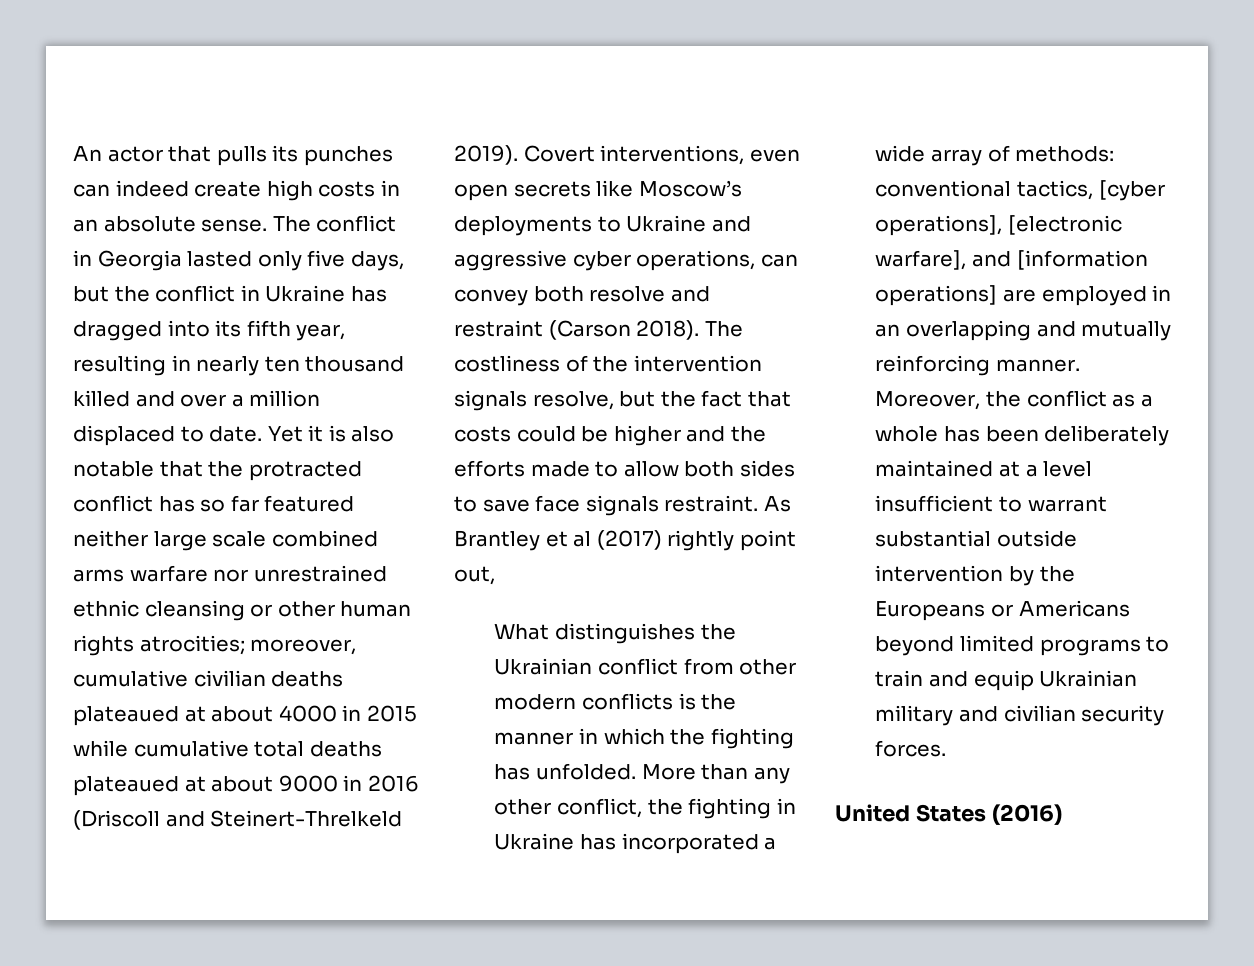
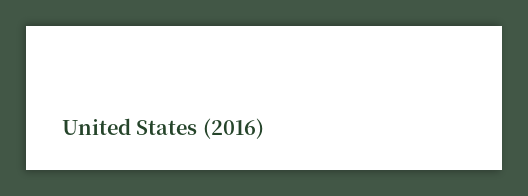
[73,145,393,166] [73,180,400,201] [73,215,397,232] [73,250,404,271] [73,285,387,302] [73,320,346,341] [73,355,405,376] [73,390,321,407] [73,425,395,446] [73,461,362,481] [73,495,355,512] [73,530,378,551] [73,565,387,582] [73,600,412,621] [73,635,357,656] [73,670,344,687] [73,705,417,726] [73,740,382,757] [73,775,419,796] [73,810,403,830] [454,145,800,165] [454,180,742,201] [454,215,751,236] [454,250,798,271] [454,286,710,306] [454,320,743,340] [454,355,762,372] [454,390,791,411] [454,425,766,446] [454,460,795,477] [454,495,791,516] [454,530,796,551] [454,566,495,585] [494,623,736,644] [494,658,797,675] [494,693,737,710] [494,728,794,749] [494,763,790,784] [494,798,796,819] [494,833,777,854] [875,145,1115,166] [875,180,1165,201] [875,215,1122,236] [875,250,1148,270] [875,285,1172,306] [875,320,1172,341] [875,355,1080,376] [875,390,1153,410] [875,425,1170,446] [875,460,1093,477] [875,495,1107,512] [875,530,1077,547] [875,565,1075,586] [875,600,1130,621] [875,635,1170,656] [875,670,1138,691] [875,705,1165,726] [875,740,947,757] An actor that pulls its punches can indeed create high costs in an absolute sense. The conflict in Georgia lasted only five days, but the conflict in Ukraine has dragged into its fifth year, resulting in nearly ten thousand killed and over a million displaced to date. Yet it is also notable that the protracted conflict has so far featured neither large scale combined arms warfare nor unrestrained ethnic cleansing or other human rights atrocities; moreover, cumulative civilian deaths plateaued at about 4000 in 2015 while cumulative total deaths plateaued at about 9000 in 2016 (Driscoll and Steinert-Threlkeld 2019). Covert interventions, even open secrets like Moscow’s deployments to Ukraine and aggressive cyber operations, can convey both resolve and restraint (Carson 2018). The costliness of the intervention signals resolve, but the fact that costs could be higher and the efforts made to allow both sides to save face signals restraint. As Brantley et al (2017) rightly point out, // What distinguishes the Ukrainian conflict from other modern conflicts is the manner in which the fighting has unfolded. More than any other conflict, the fighting in Ukraine has incorporated a wide array of methods: conventional tactics, [cyber operations], [electronic warfare], and [information operations] are employed in an overlapping and mutually reinforcing manner. Moreover, the conflict as a whole has been deliberately maintained at a level insufficient to warrant substantial outside intervention by the Europeans or Americans beyond limited programs to train and equip Ukrainian military and civilian security forces. // -> (62, 126) none

